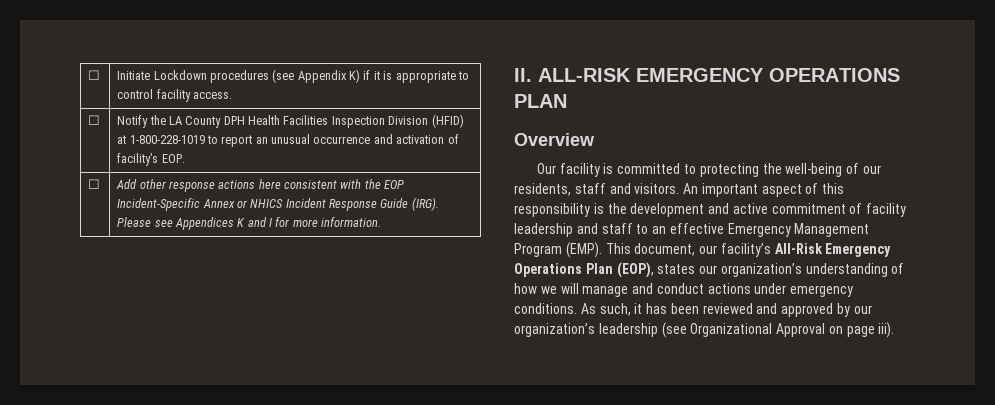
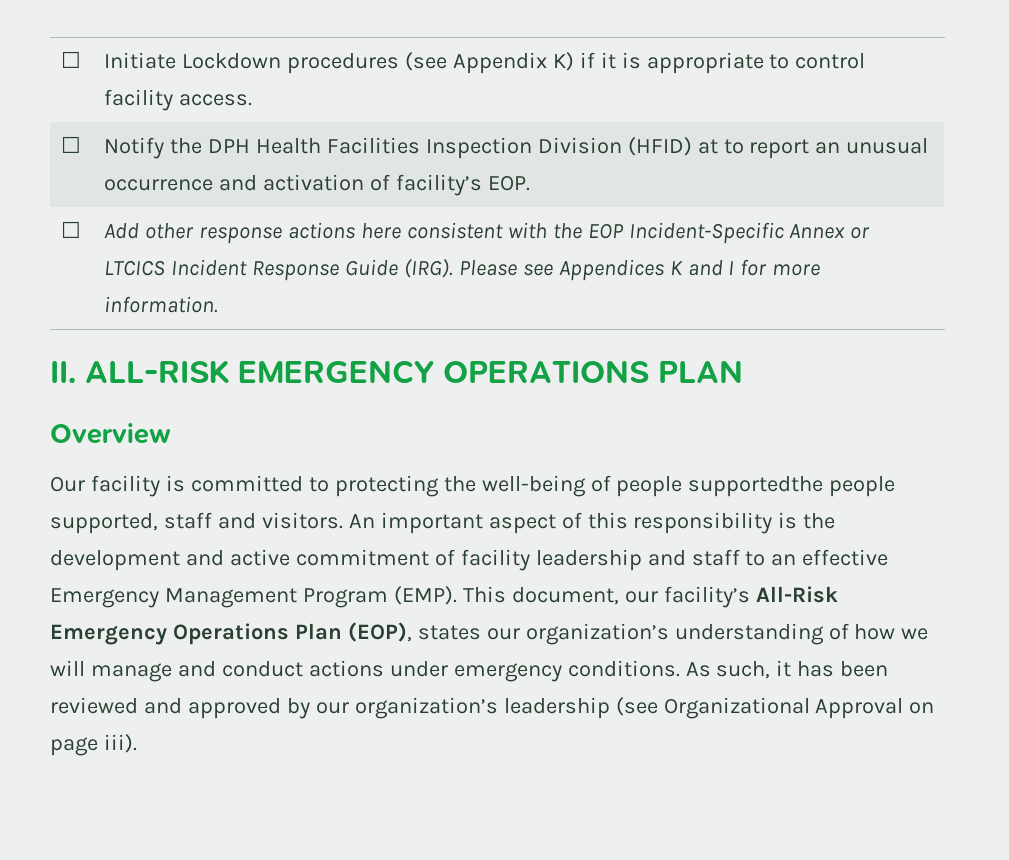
[168,116,222,128] LA County -> (203, 146) none
[129,135,205,144] 1-800-228-1019 -> (718, 146) none
[250,199,284,208] NHICS -> [104,260,166,276] LTCICS
[862,165,881,174] [514,183,571,196] our residents, -> [616,476,896,497] [50,513,158,534] people supportedthe people supported,

